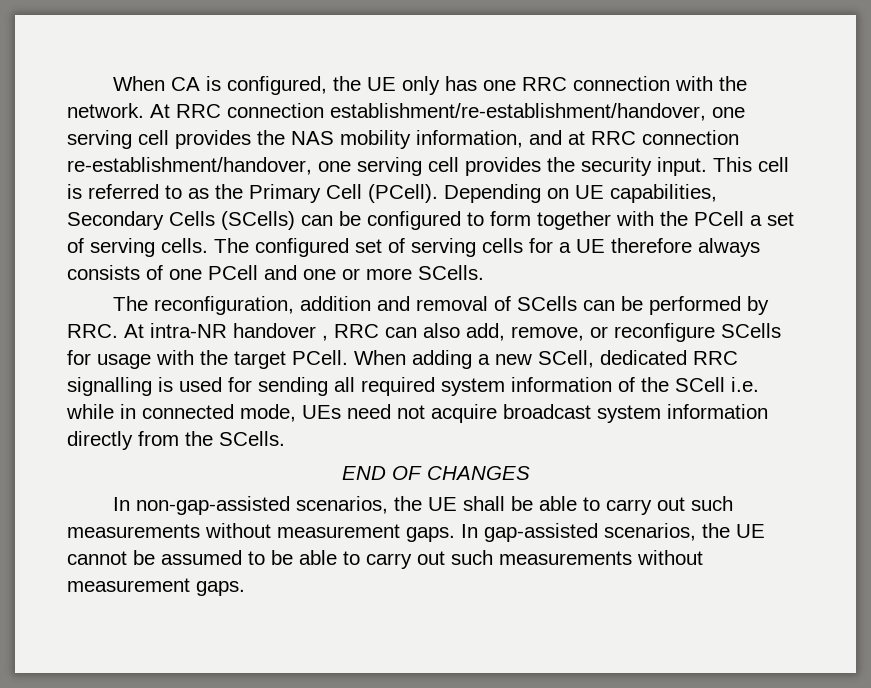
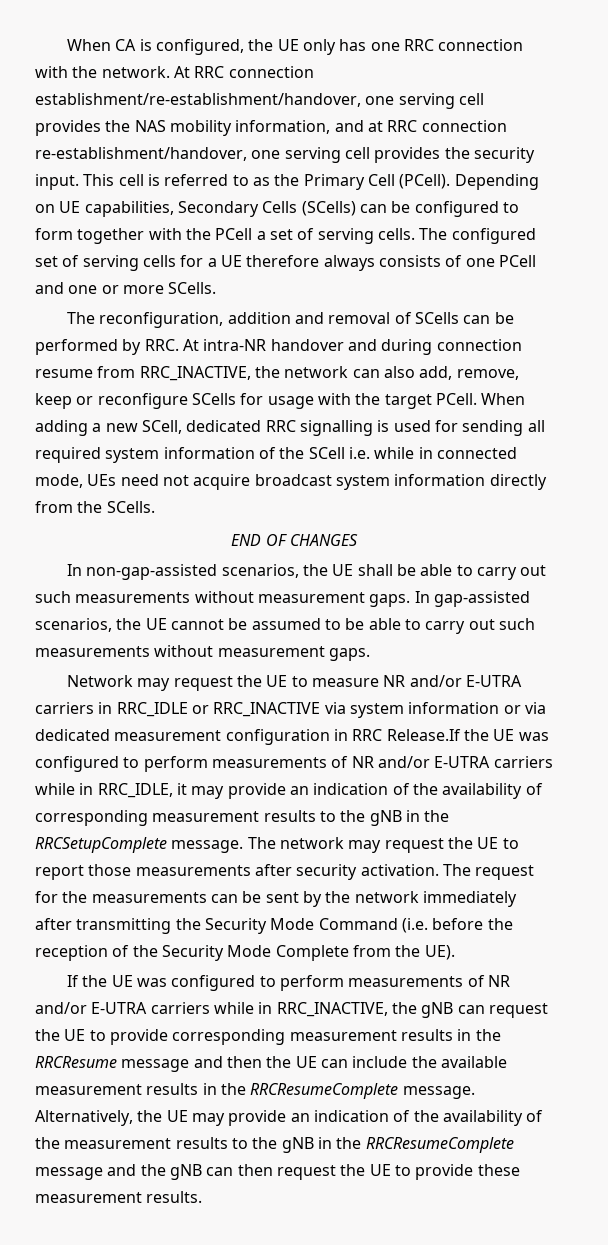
[322,324,379,341] , RRC -> [347,339,522,355] [35,366,349,381] and during connection resume from RRC_INACTIVE, the network
(584, 333) none -> [35,393,72,409] keep
(245, 588) none -> [66,675,522,691] [35,702,546,718] [35,729,549,745] [35,756,553,772] [35,783,543,799] [35,810,450,826] [35,837,519,853] [35,864,535,880] [35,891,517,907] [35,918,513,934] [35,945,455,961] [66,975,510,991] [35,1002,548,1018] [35,1029,501,1045] [35,1056,507,1072] [35,1083,475,1099] [35,1110,544,1126] [35,1137,514,1153] [35,1164,520,1180] [35,1191,203,1203] // Network may request the UE to measure NR and/or E-UTRA carriers in RRC_IDLE or RRC_INACTIVE via system information or via dedicated measurement configuration in RRC Release.If the UE was configured to perform measurements of NR and/or E-UTRA carriers while in RRC_IDLE, it may provide an indication of the availability of corresponding measurement results to the gNB in the RRCSetupComplete message. The network may request the UE to report those measurements after security activation. The request for the measurements can be sent by the network immediately after transmitting the Security Mode Command (i.e. before the reception of the Security Mode Complete from the UE). // If the UE was configured to perform measurements of NR and/or E-UTRA carriers while in RRC_INACTIVE, the gNB can request the UE to provide corresponding measurement results in the RRCResume message and then the UE can include the available measurement results in the RRCResumeComplete message. Alternatively, the UE may provide an indication of the availability of the measurement results to the gNB in the RRCResumeComplete message and the gNB can then request the UE to provide these measurement results.

